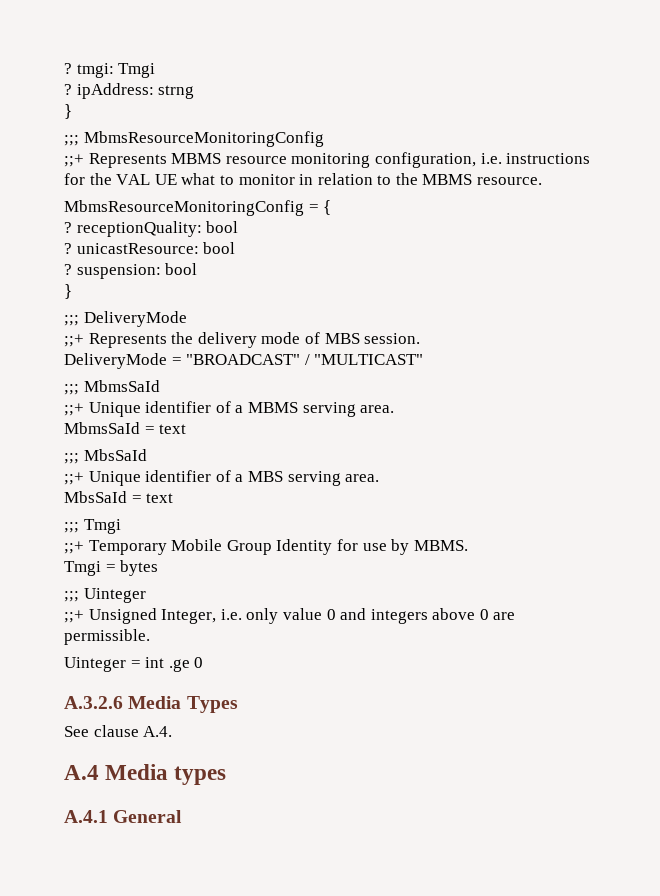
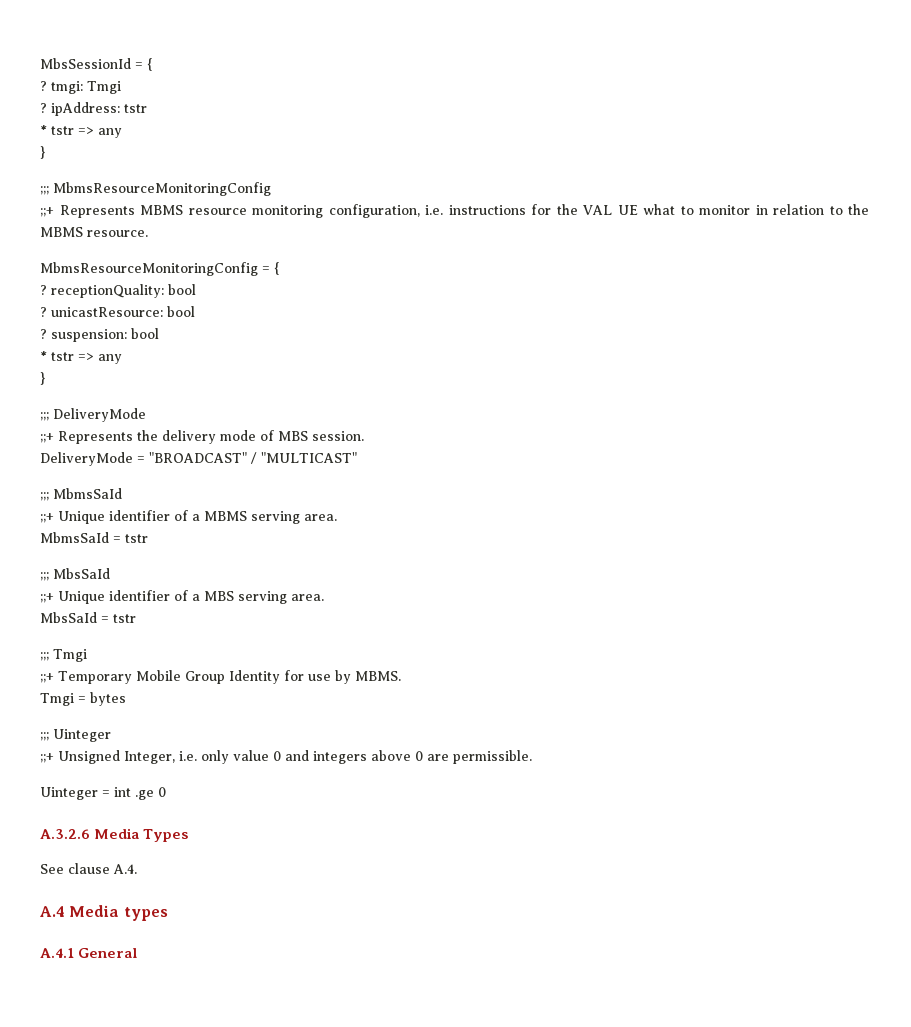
(64, 68) none -> [40,58,153,71] MbsSessionId = { //
[158,85,195,99] strng -> [124,104,147,113] [40,125,122,138] tstr // * tstr => any
(198, 269) none -> [40,351,122,364] // * tstr => any
[159,424,187,434] text -> [125,534,148,543] tstr
[146,493,174,503] text -> [113,614,136,623] tstr

